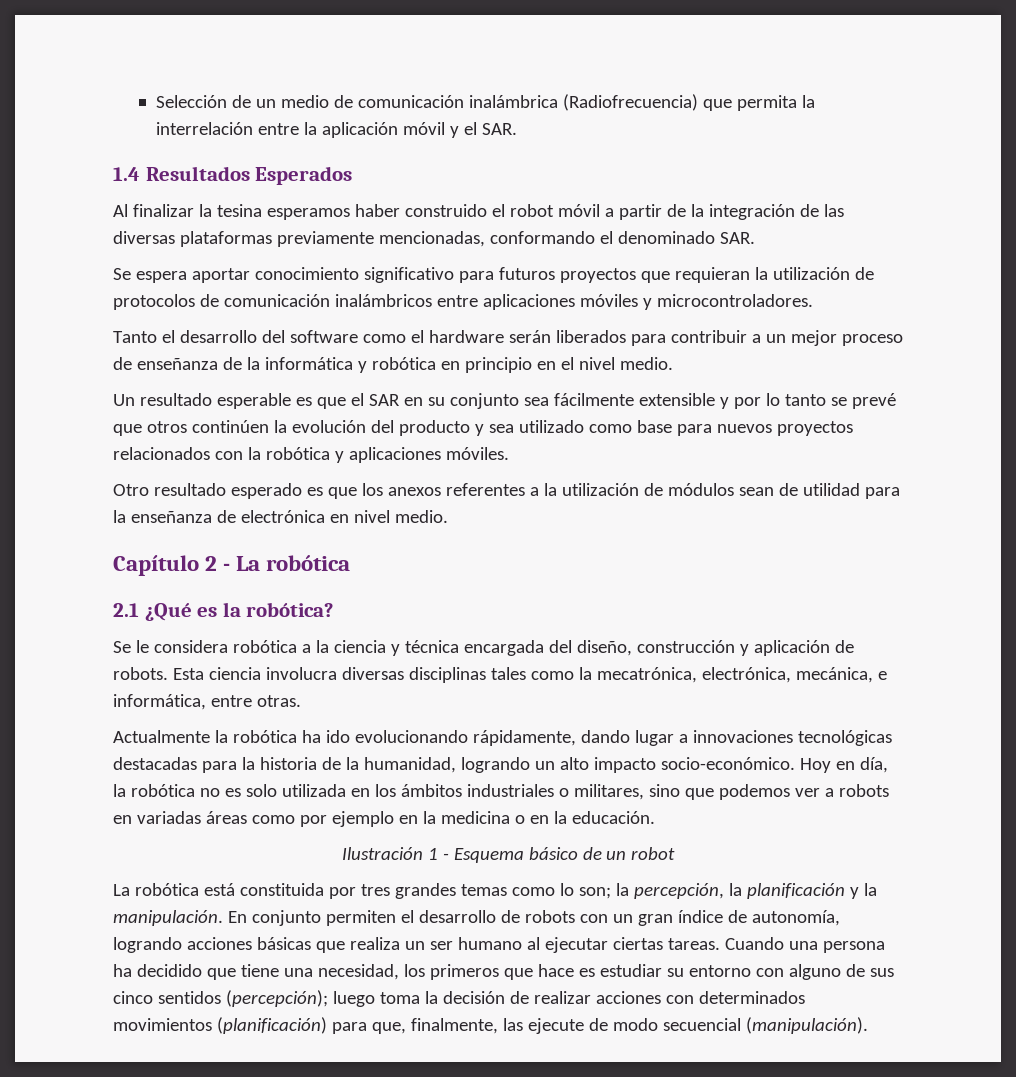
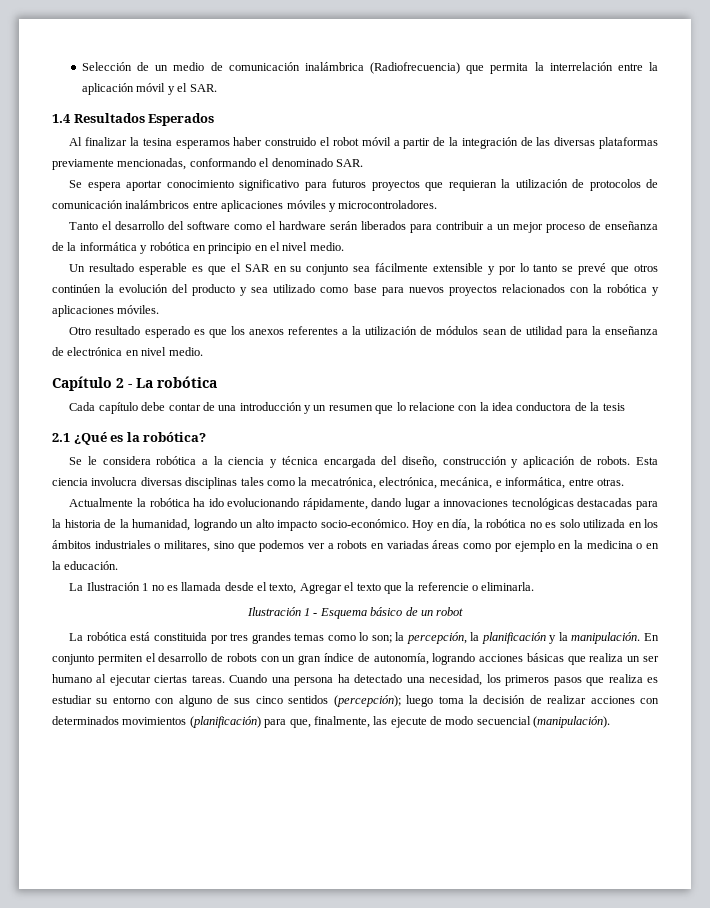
(351, 563) none -> [69,402,625,414] // Cada capítulo debe contar de una introducción y un resumen que lo relacione con la idea conductora de la tesis
(655, 817) none -> [69,582,535,594] // La Ilustración 1 no es llamada desde el texto, Agregar el texto que la referencie o eliminarla.
[136,964,279,980] decidido que tiene -> [354,674,403,683] detectado
[503,964,574,980] que hace -> [553,674,643,686] pasos que realiza

